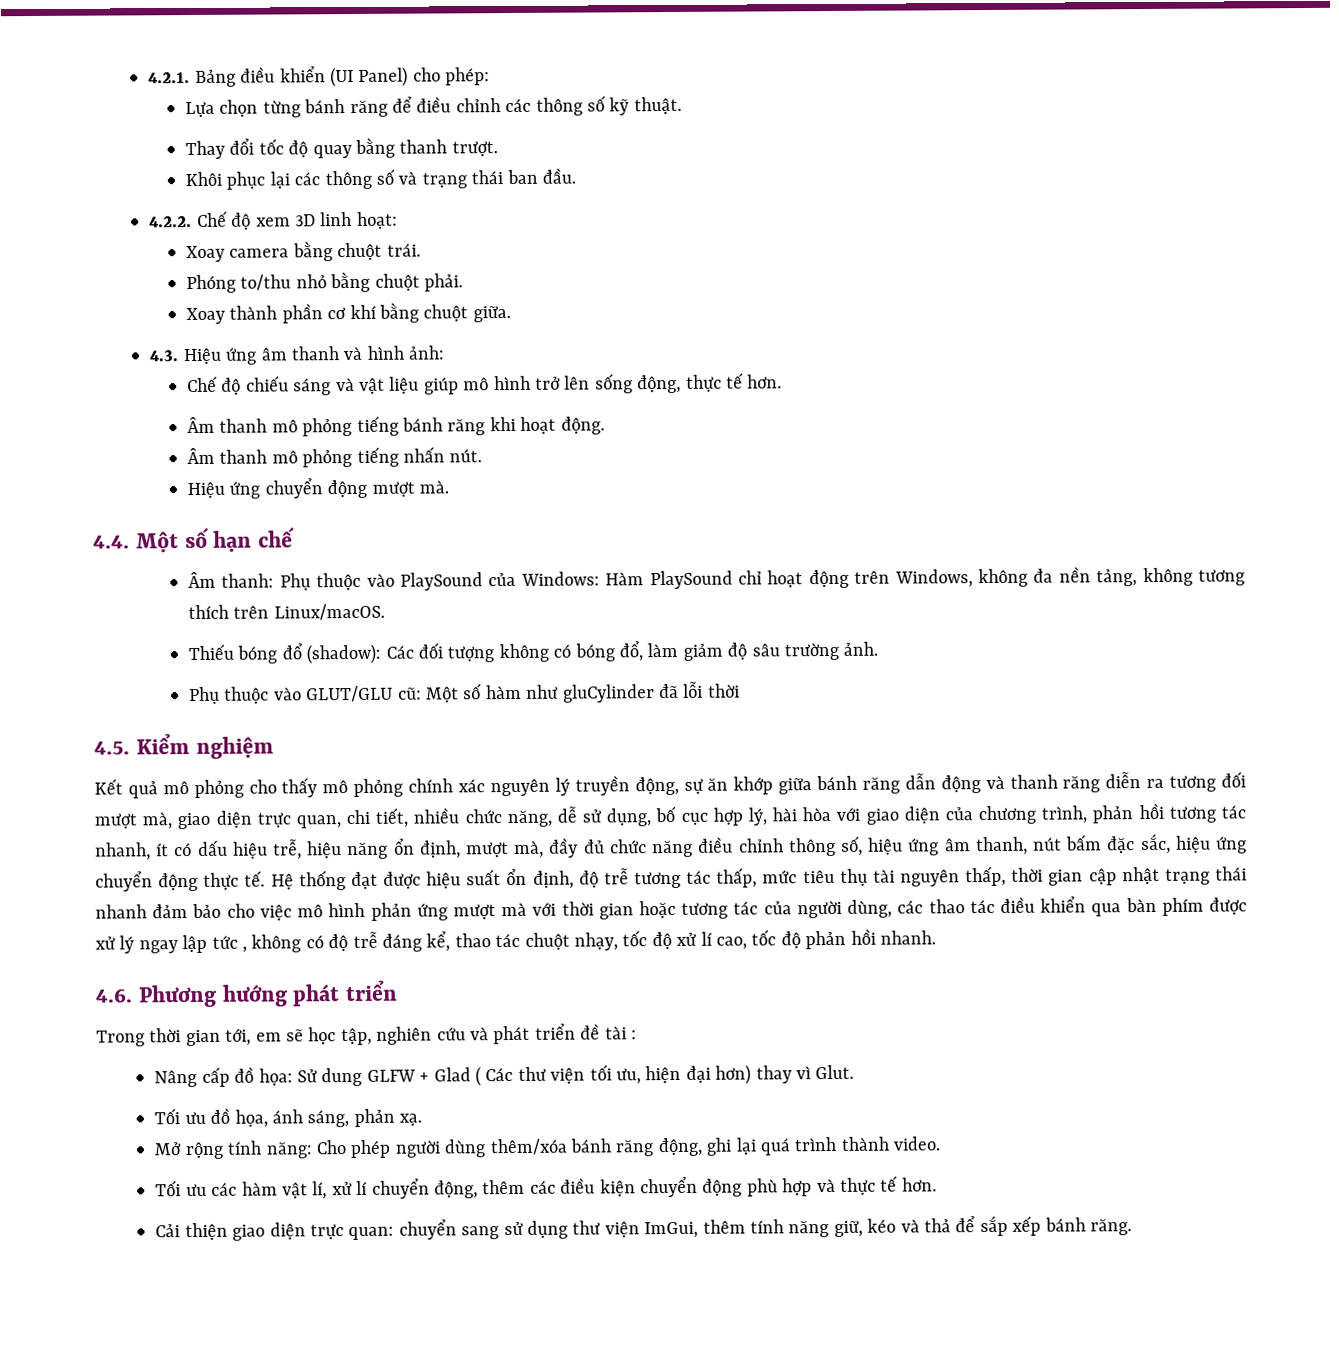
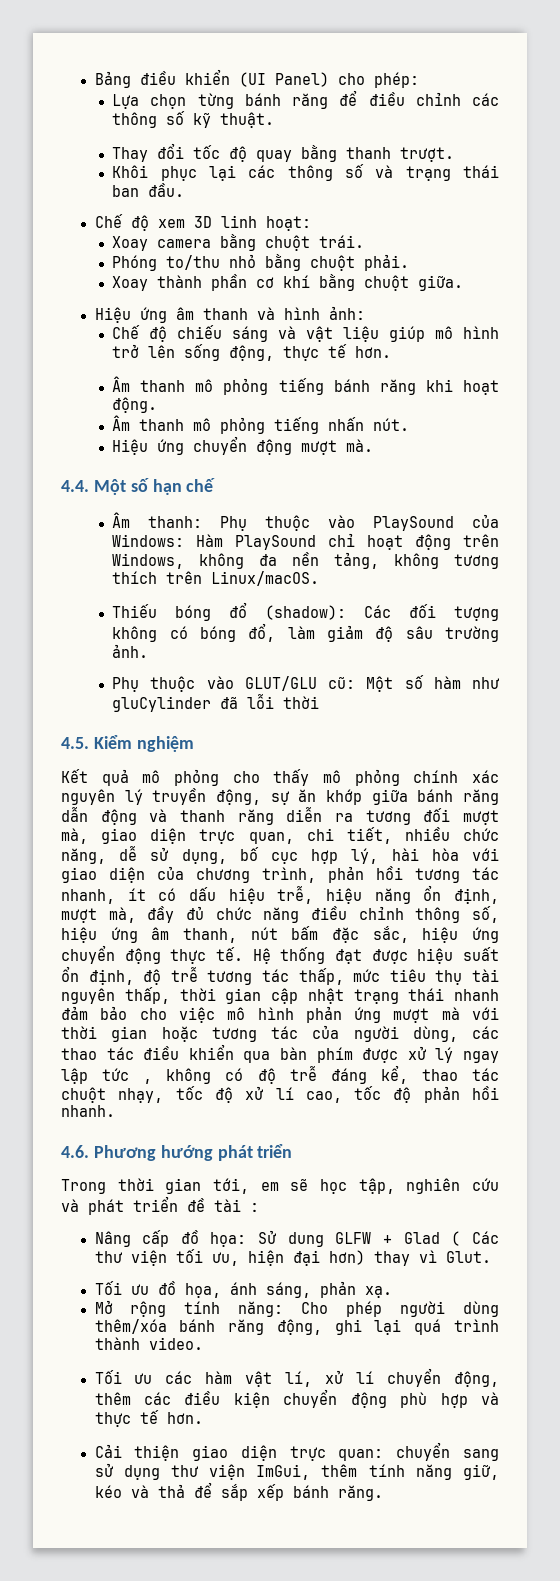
[148,71,191,84] 4.2.1. -> (94, 79) none
[149,215,193,228] 4.2.2. -> (185, 190) none
[149,350,180,362] 4.3. -> (464, 283) none

